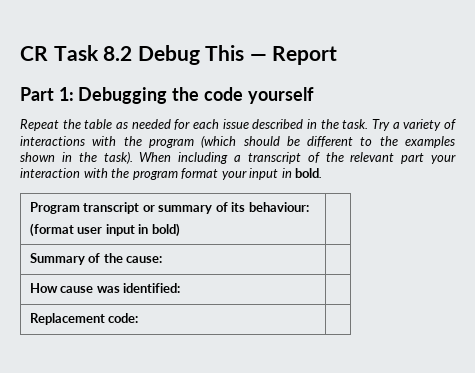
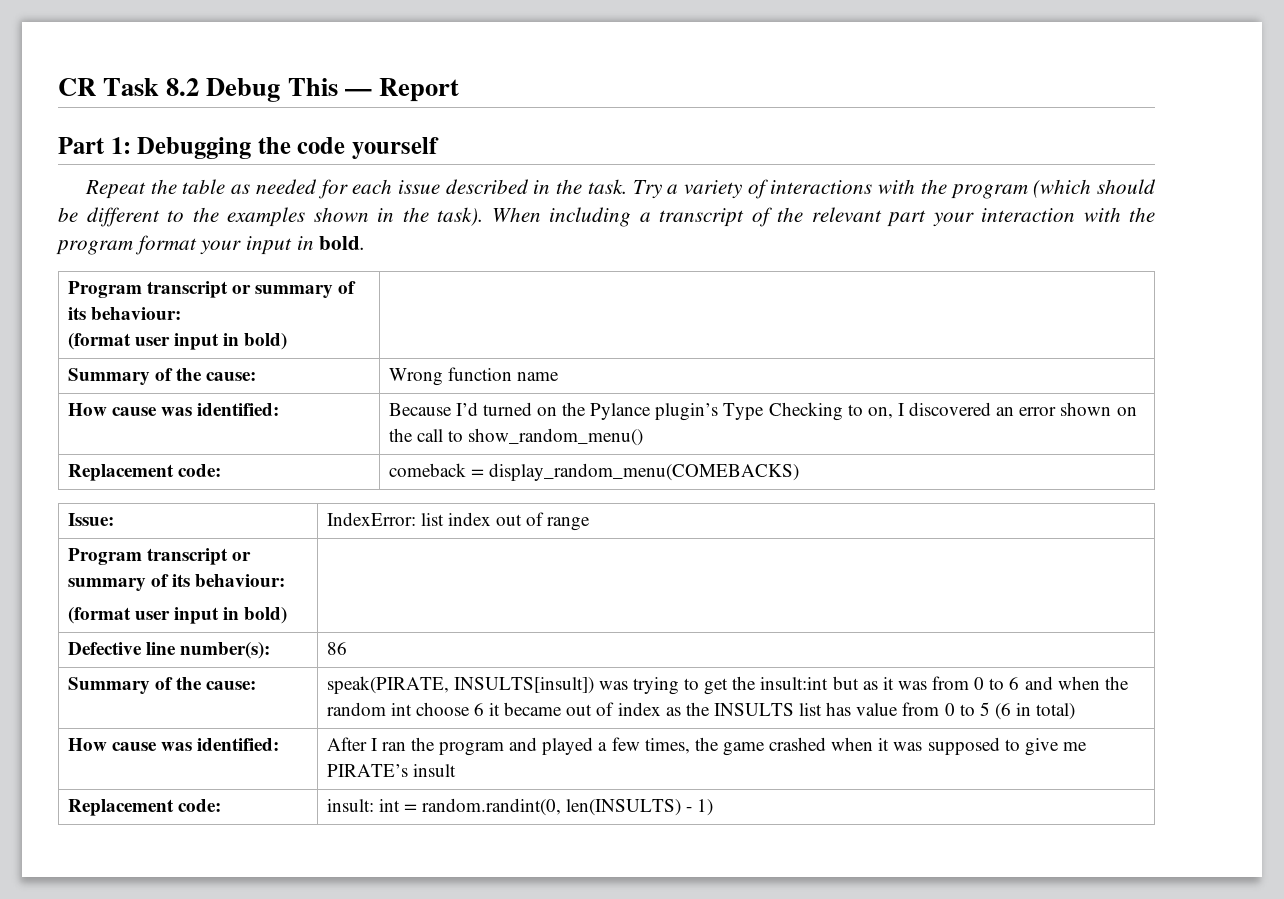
[29,283,181,293] [29,313,139,325] // How cause was identified: | // Replacement code: | -> [388,367,559,386] [67,403,279,416] [388,402,1137,421] [388,428,643,446] [67,464,221,481] [388,463,799,481] [67,513,114,526] [326,512,591,531] [67,548,251,565] [67,574,285,591] [67,607,288,624] [67,642,270,659] [326,642,347,655] [67,677,256,694] [326,676,1129,695] [326,702,1076,720] [67,738,279,751] [326,737,1087,756] [326,764,456,777] [67,799,221,816] [326,798,714,816] Wrong function name // How cause was identified: | Because I’d turned on the Pylance plugin’s Type Checking to on, I discovered an error shown on the call to show_random_menu() // Replacement code: | comeback = display_random_menu(COMEBACKS) // Issue: | IndexError: list index out of range // Program transcript or summary of its behaviour: // (format user input in bold) | // Defective line number(s): | 86 // Summary of the cause: | speak(PIRATE, INSULTS[insult]) was trying to get the insult:int but as it was from 0 to 6 and when the random int choose 6 it became out of index as the INSULTS list has value from 0 to 5 (6 in total) // How cause was identified: | After I ran the program and played a few times, the game crashed when it was supposed to give me PIRATE’s insult // Replacement code: | insult: int = random.randint(0, len(INSULTS) - 1)

